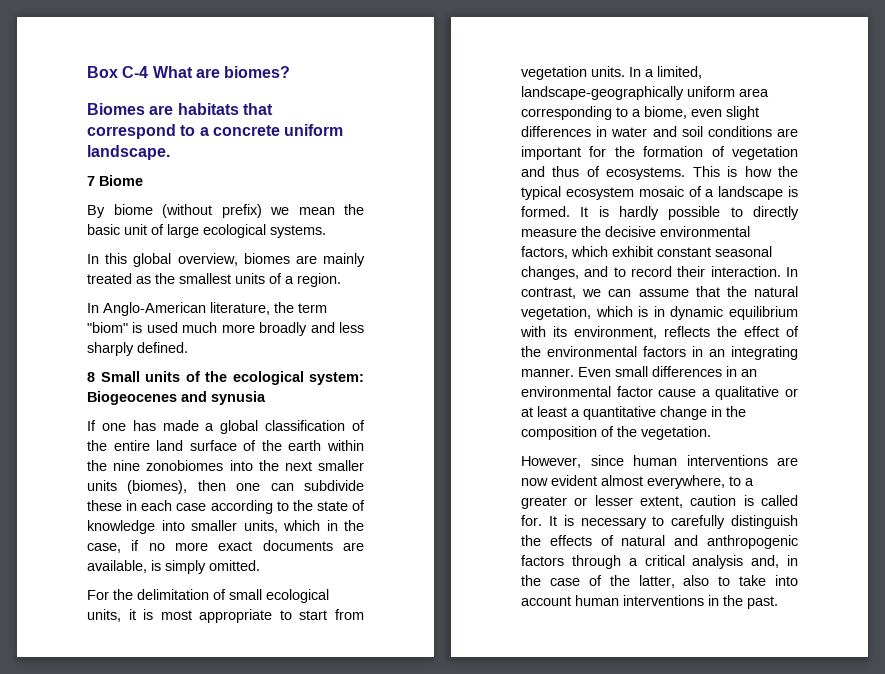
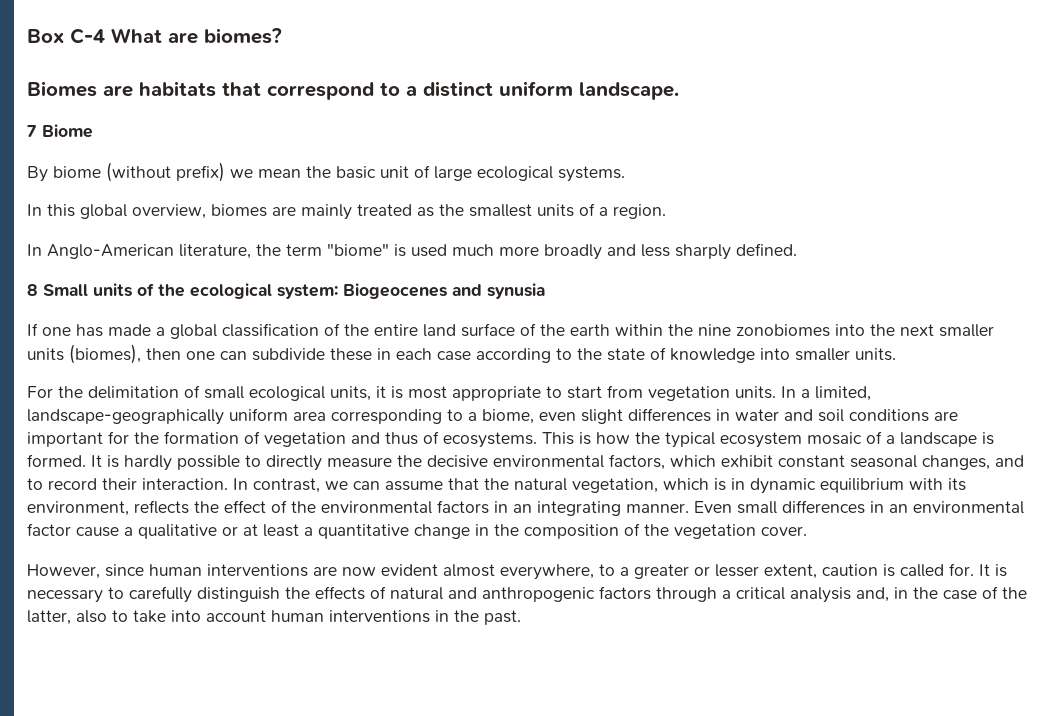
[212,125,280,136] concrete -> [423,81,493,97] distinct
[87,322,128,333] "biom" -> [327,243,389,256] "biome"
[243,520,364,533] [87,540,364,553] [87,560,260,574] units, which in the case, if no more exact documents are available, is simply omitted. -> [855,348,896,361] units.
[641,426,711,440] vegetation. -> [674,524,807,539] vegetation cover.

